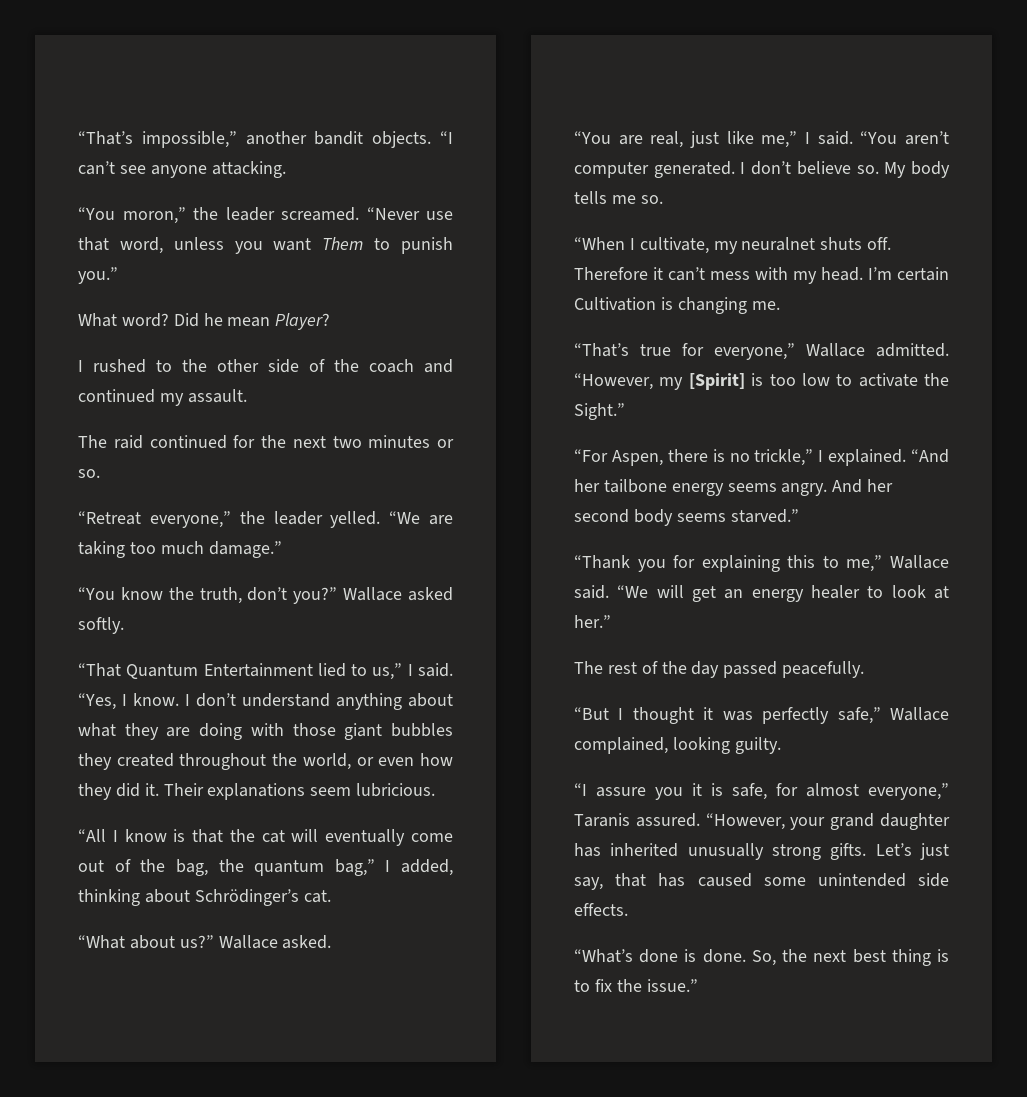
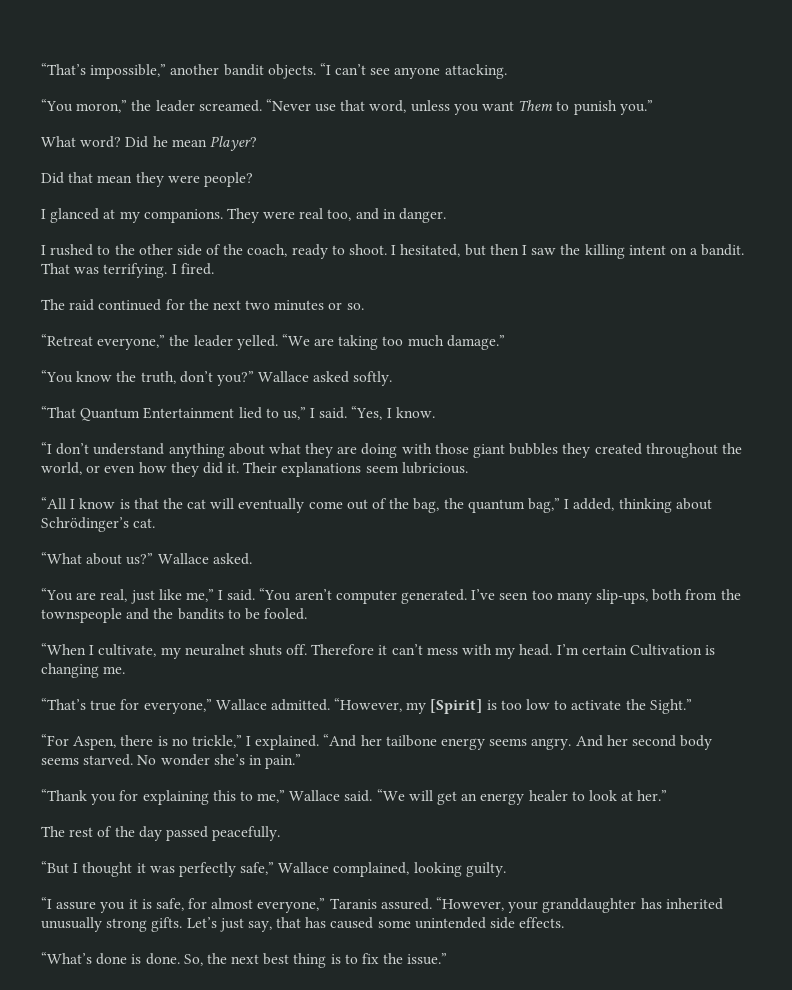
(331, 321) none -> [41,172,253,187] [41,208,447,223] // Did that mean they were people? // I glanced at my companions. They were real too, and in danger.
[369,359,453,373] [78,389,247,406] coach and continued my assault. -> [247,244,745,259] [41,263,214,278] coach, ready to shoot. I hesitated, but then I saw the killing intent on a bandit. That was terrifying. I fired.
[185,694,190,706] I -> [41,442,52,454] // “I
[740,161,950,178] [574,191,663,204] I don’t believe so. My body tells me so. -> [471,589,741,604] [41,608,308,623] I’ve seen too many slip-ups, both from the townspeople and the bandits to be fooled.
[730,509,799,523] starved.” -> [83,754,302,769] starved. No wonder she’s in pain.”
[830,813,950,830] grand daughter -> [542,898,637,913] granddaughter

